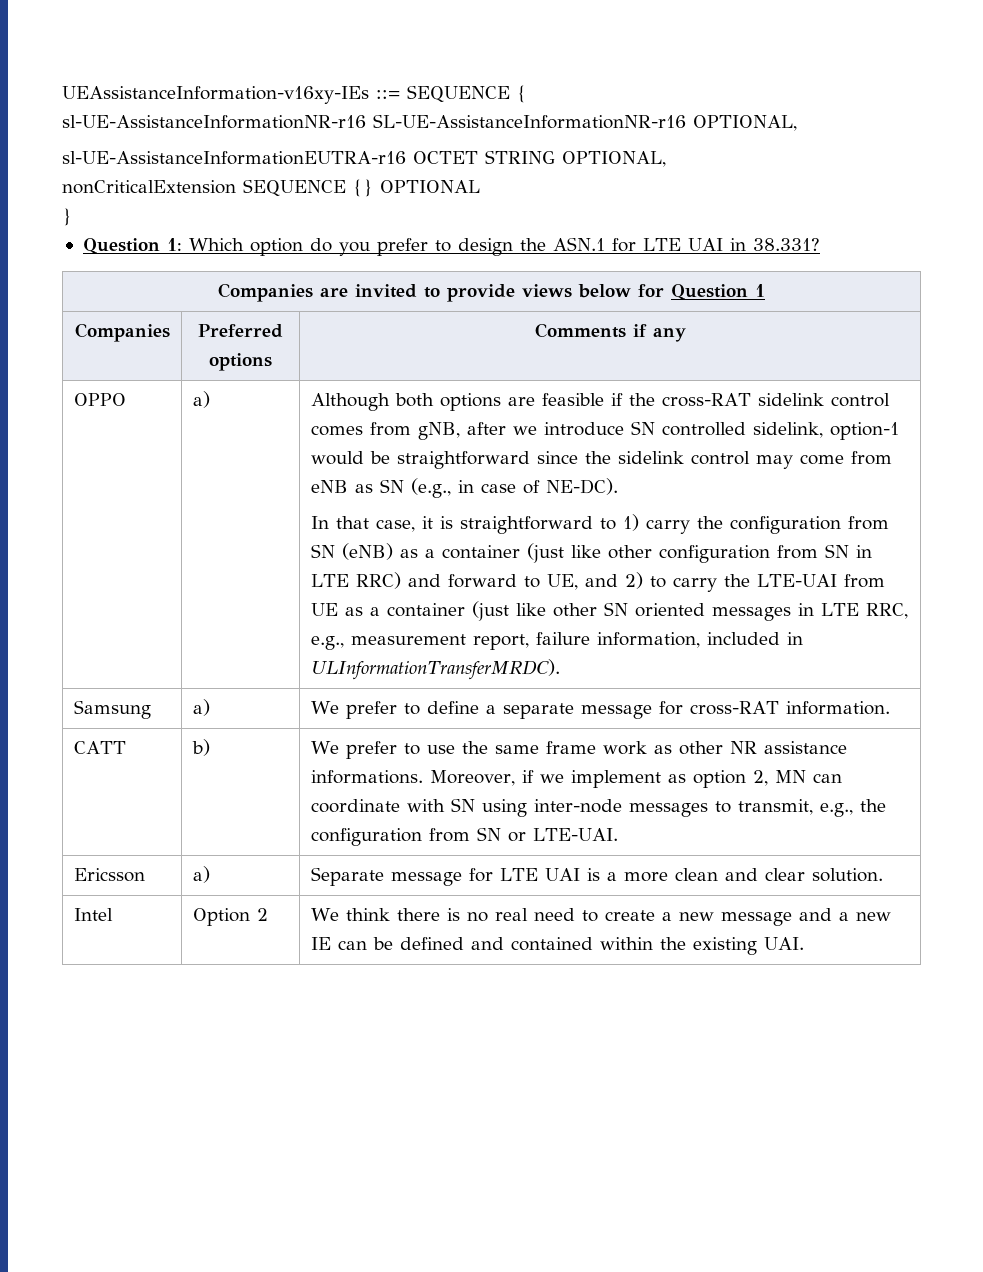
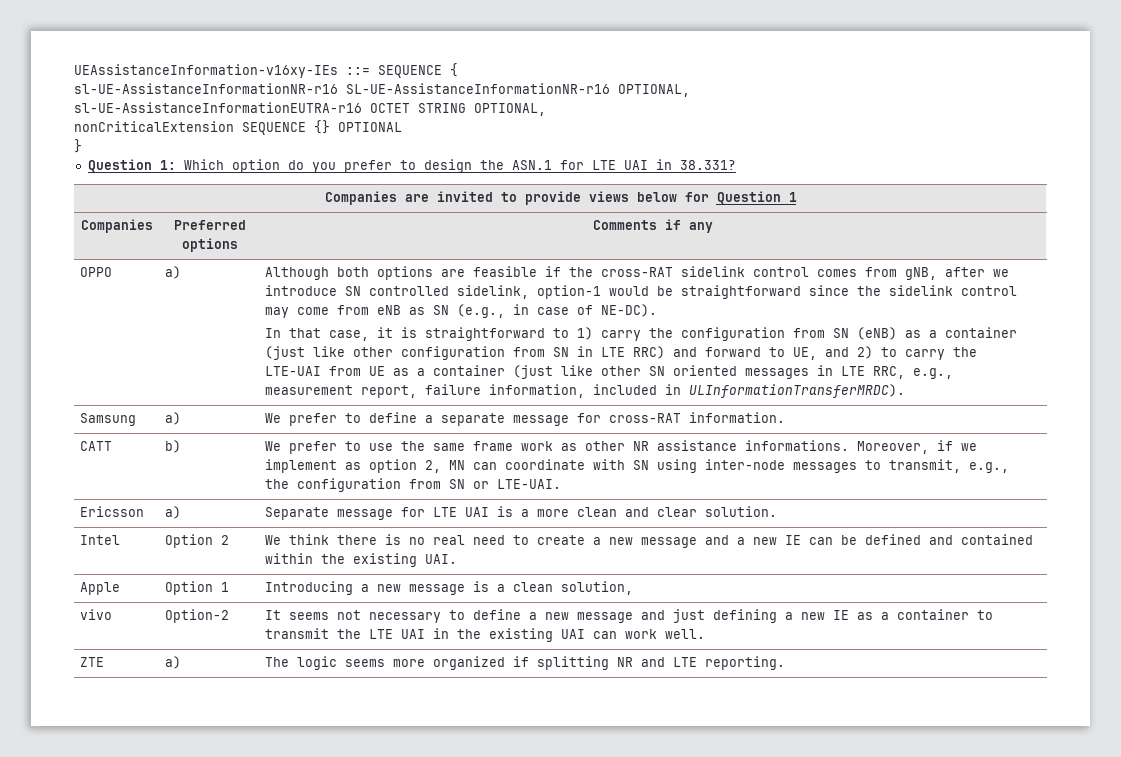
(804, 943) none -> [80,582,121,595] [165,581,230,595] [265,581,634,595] [80,609,113,620] [165,609,230,623] [265,609,994,623] [265,628,706,642] [80,657,105,667] [165,656,182,669] [265,656,786,670] // Apple | Option 1 | Introducing a new message is a clean solution, // vivo | Option-2 | It seems not necessary to define a new message and just defining a new IE as a container to transmit the LTE UAI in the existing UAI can work well. // ZTE | a) | The logic seems more organized if splitting NR and LTE reporting.

